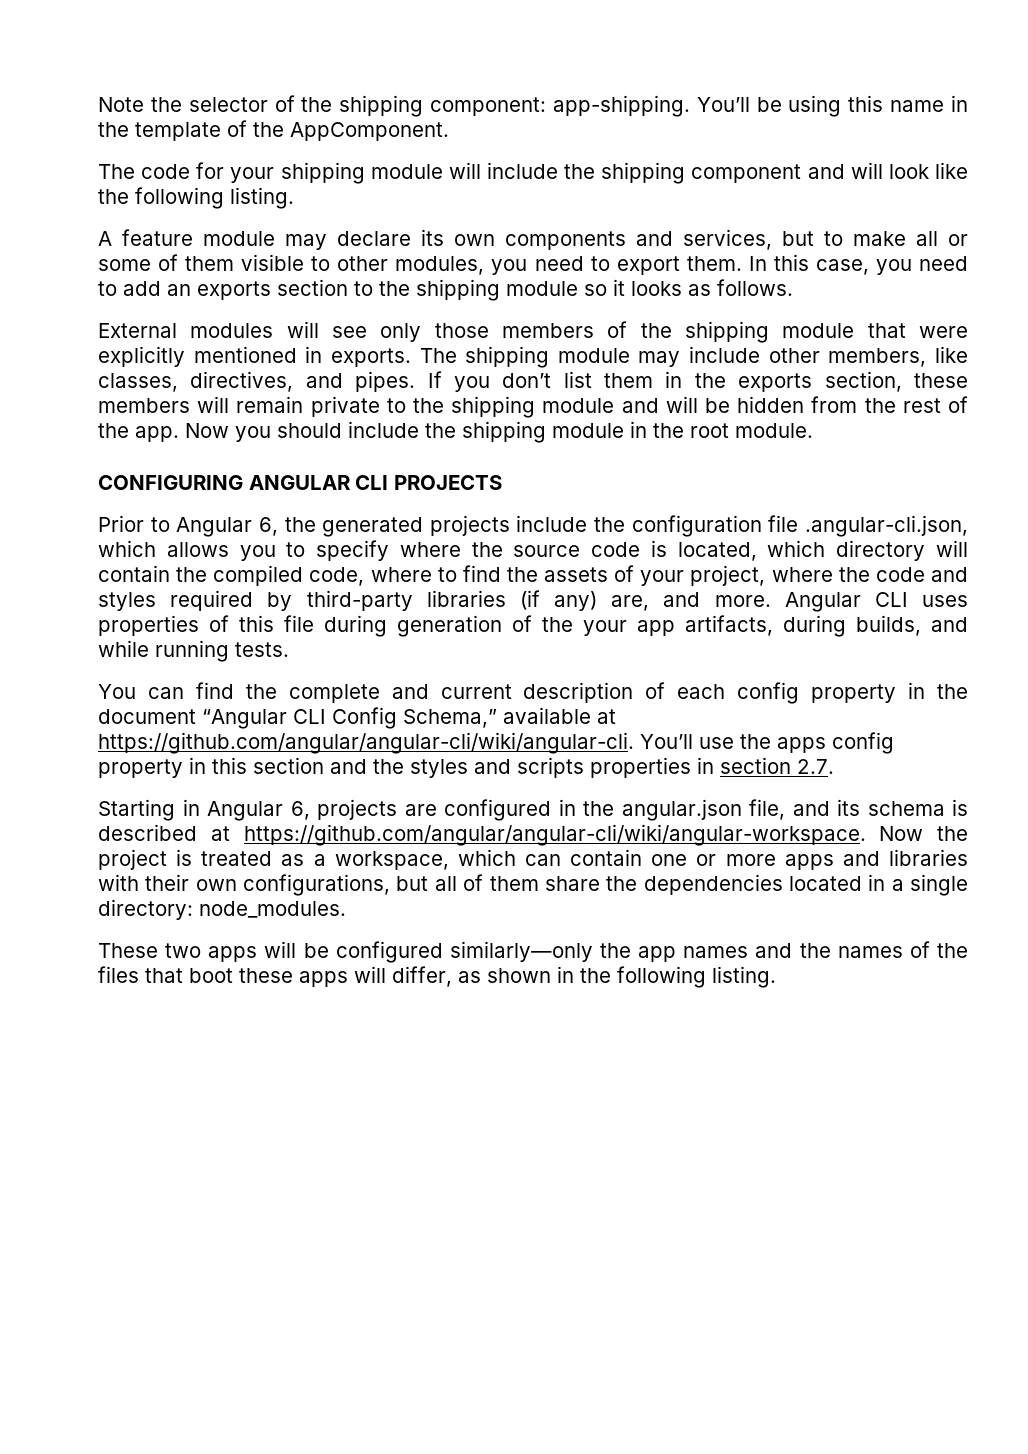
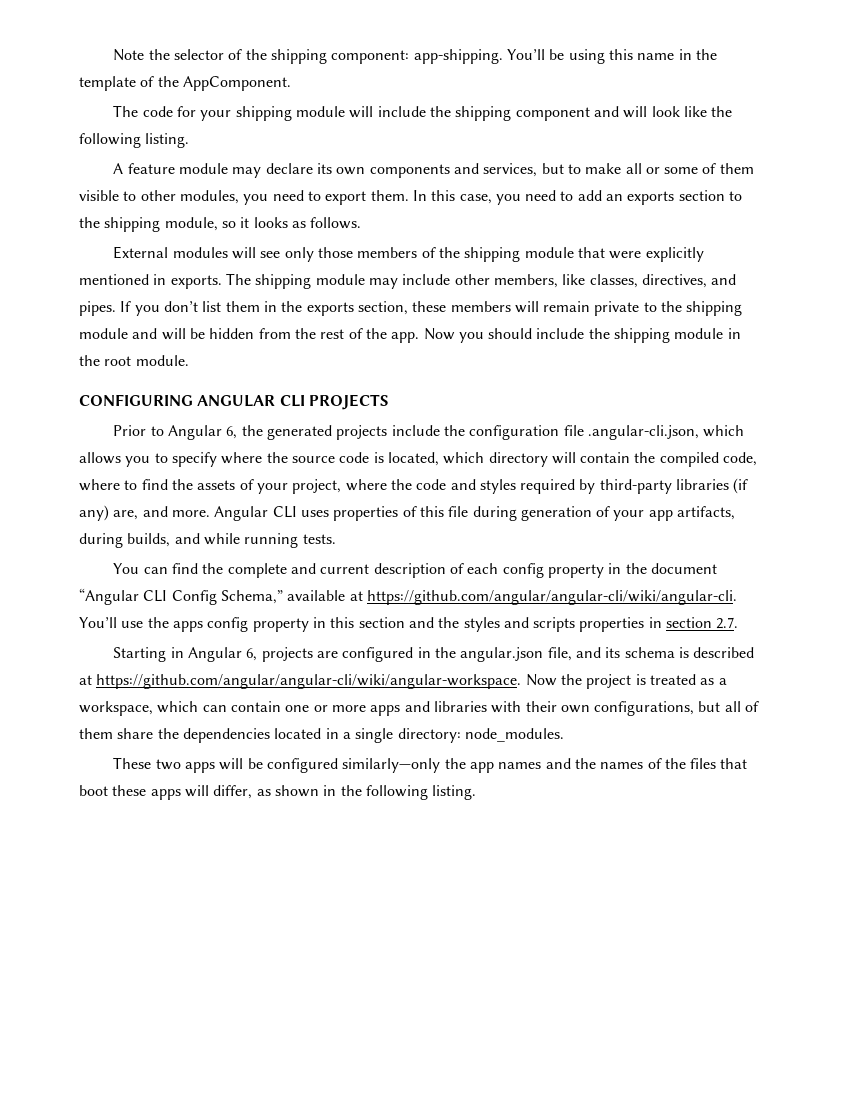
[506,281,578,296] module -> [164,217,218,231] module,
[542,617,573,632] the -> (611, 511) none

